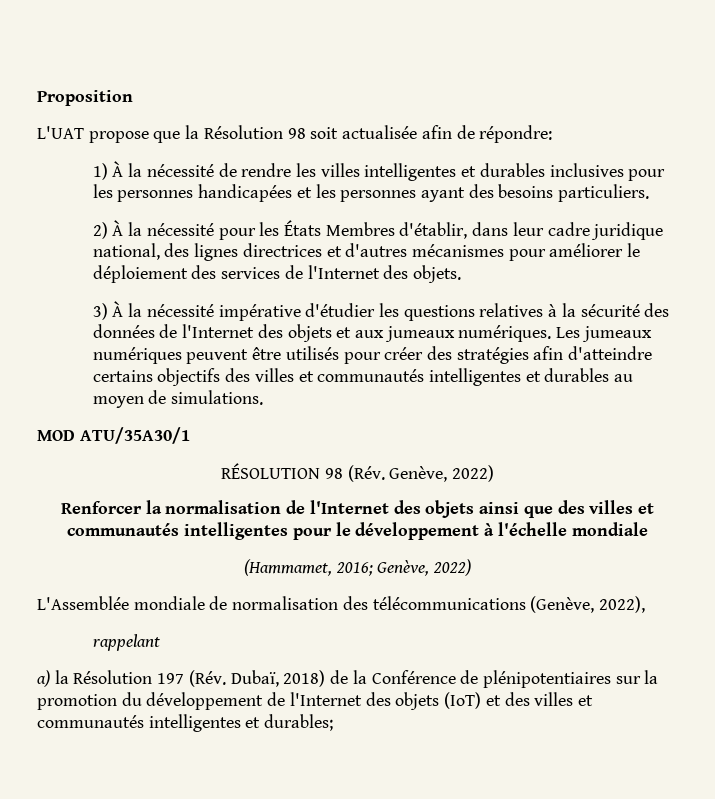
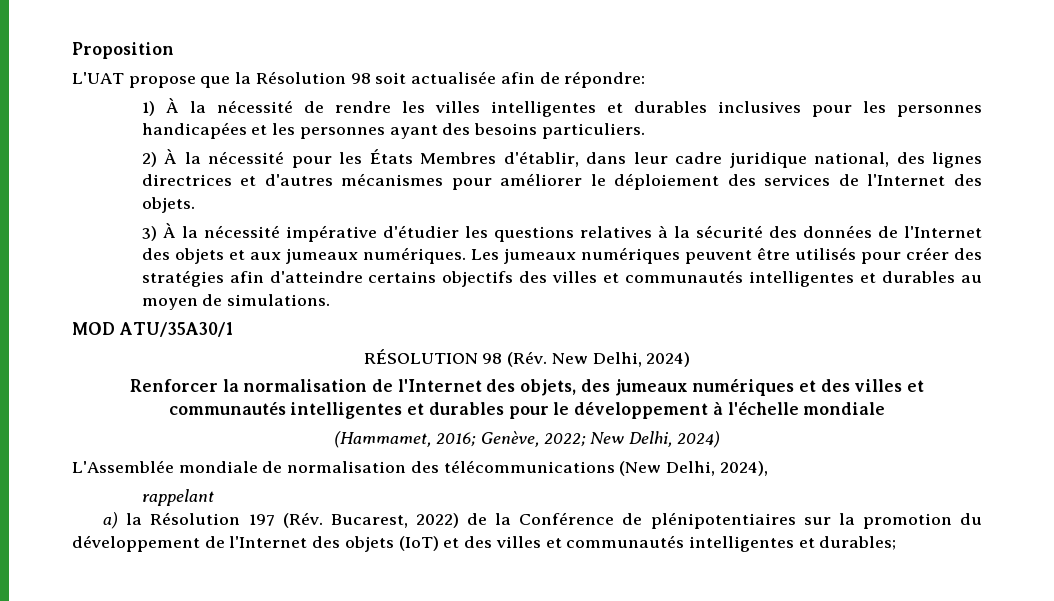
[389,465,494,482] Genève, 2022) -> [551,352,691,367] New Delhi, 2024)
[425,500,654,518] [67,522,289,540] objets ainsi que des villes et communautés intelligentes -> [520,378,925,396] [168,401,504,419] objets, des jumeaux numériques et des villes et communautés intelligentes et durables
[433,559,472,576] 2022) -> [543,431,720,448] 2022; New Delhi, 2024)
[530,596,646,613] (Genève, 2022), -> [619,461,768,476] (New Delhi, 2024),
[230,670,326,687] Dubaï, 2018) -> [330,513,459,528] Bucarest, 2022)

